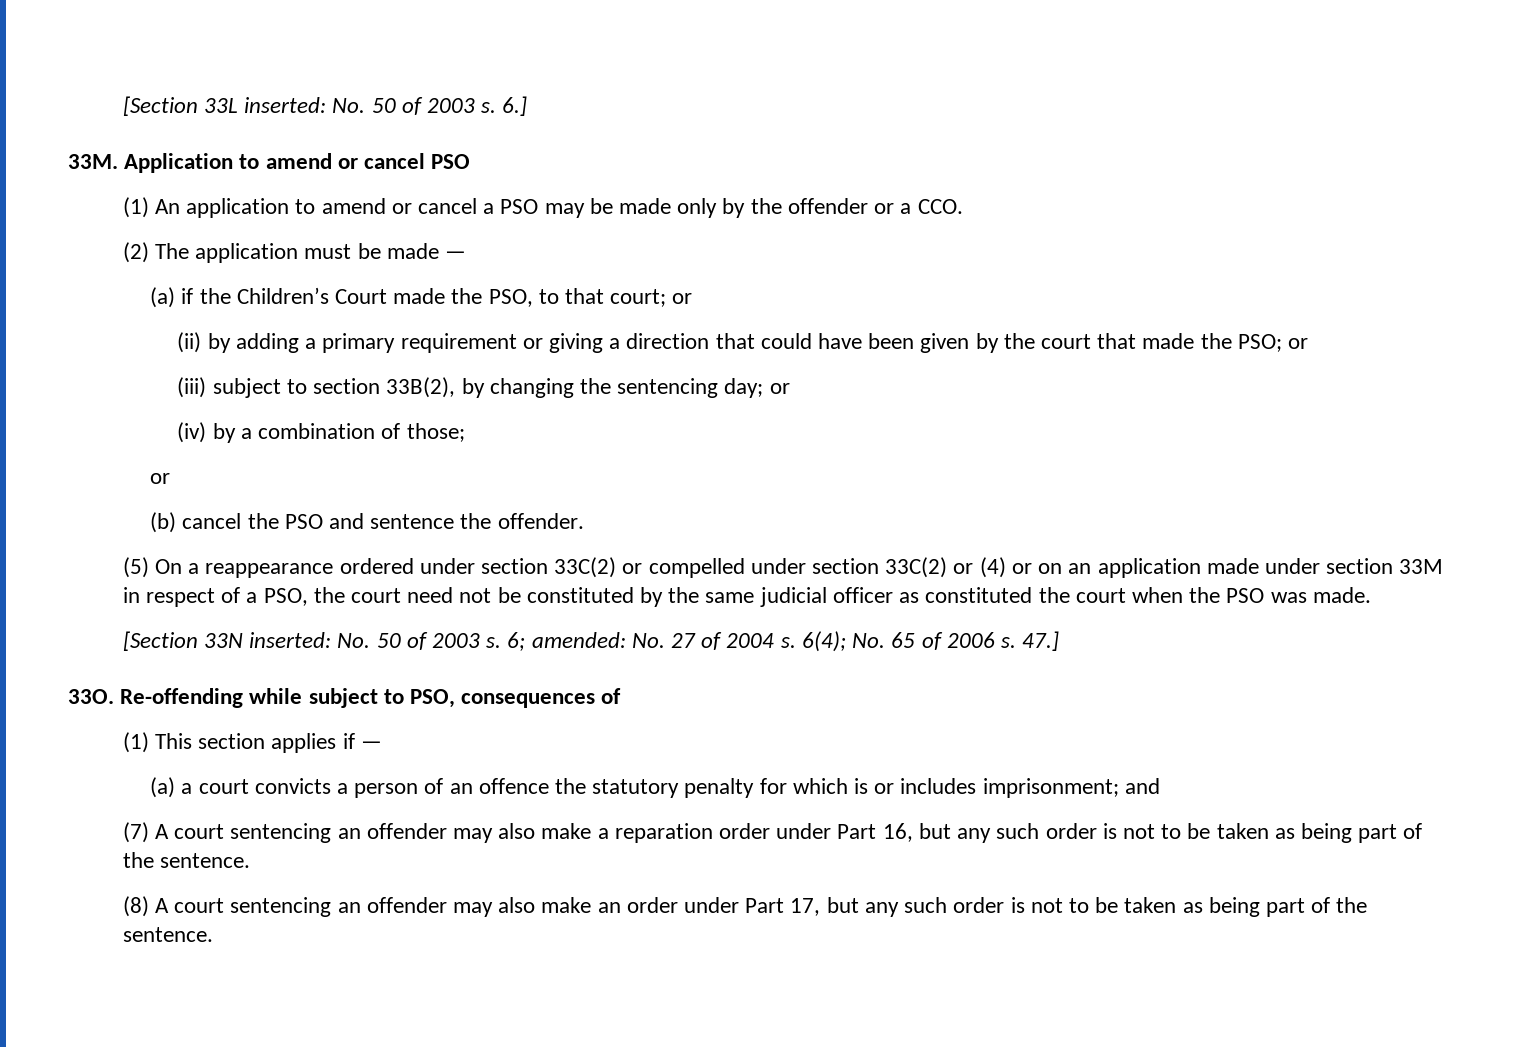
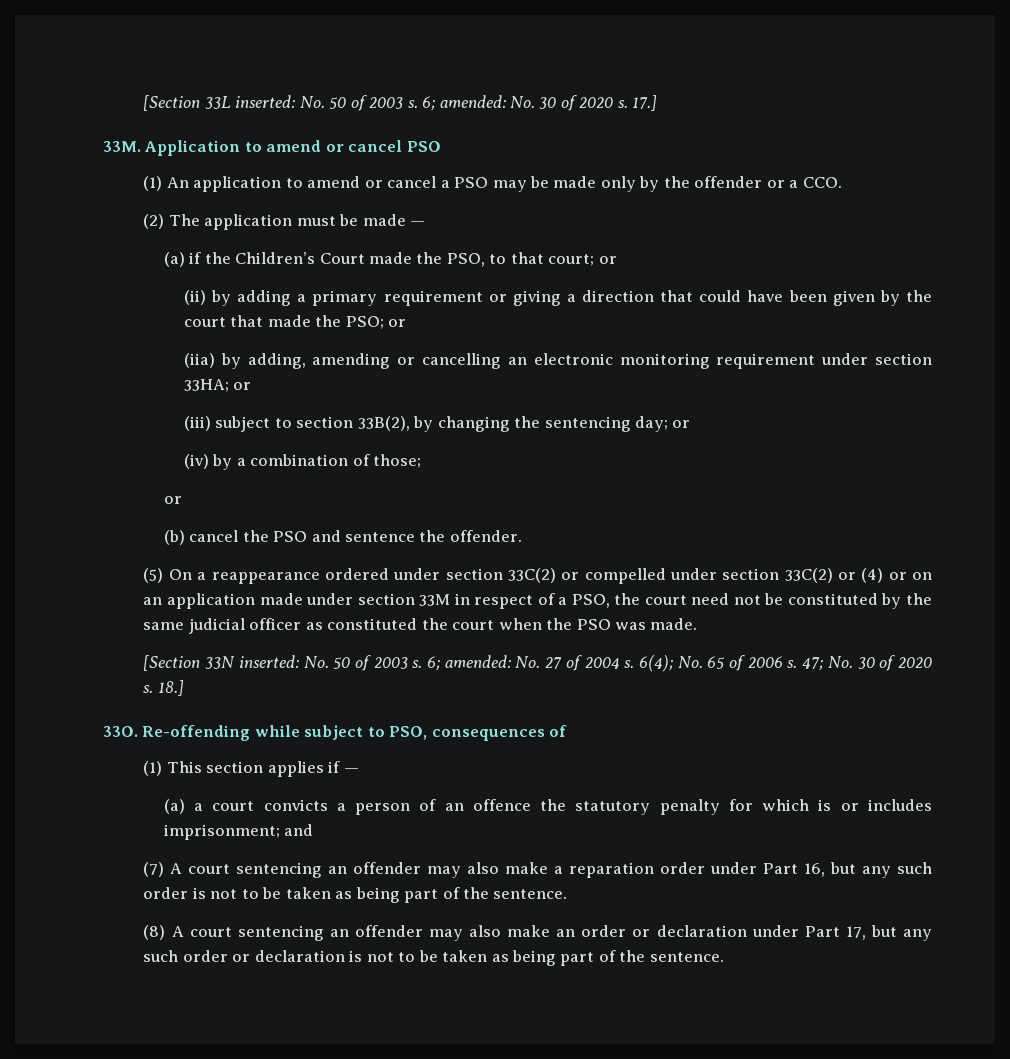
[502,96,528,116] 6.] -> [422,95,658,111] 6; amended: No. 30 of 2020 s. 17.]
(1309, 343) none -> [183,353,933,369] [183,379,252,392] // (iia) by adding, amending or cancelling an electronic monitoring requirement under section 33HA; or
[1022,631,1060,651] 47.] -> [802,655,933,671] [143,680,184,696] 47; No. 30 of 2020 s. 18.]
(678, 905) none -> [632,925,747,937] or declaration
(1005, 905) none -> [232,950,345,962] or declaration

